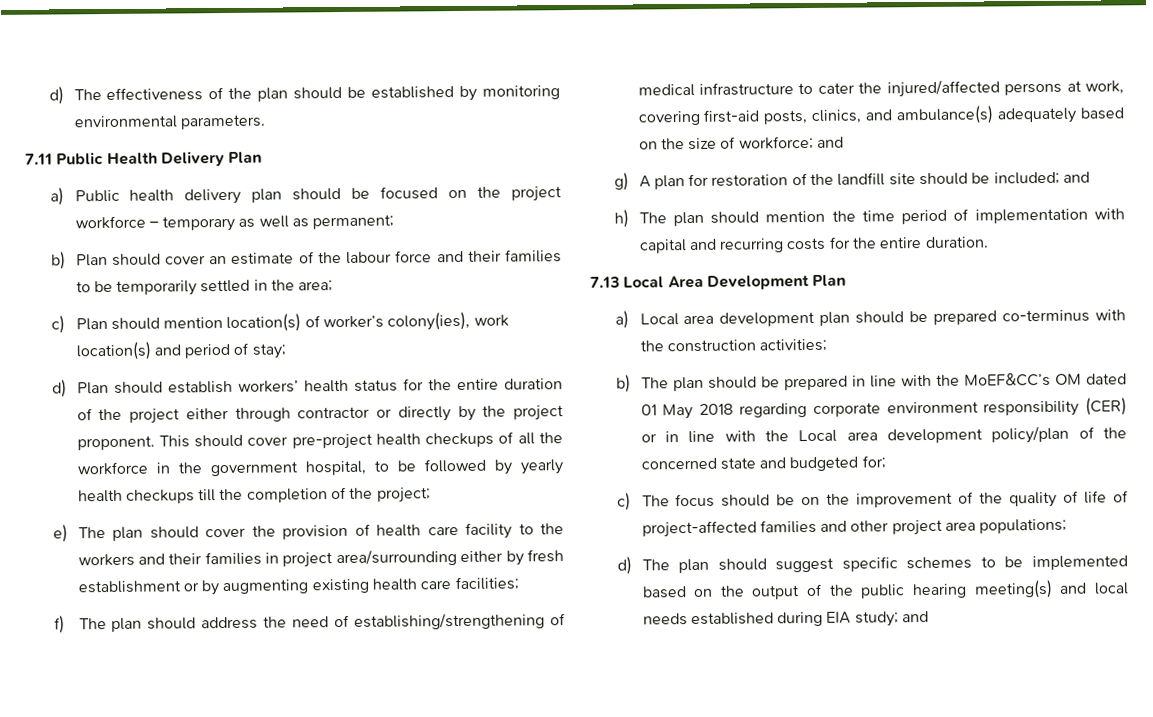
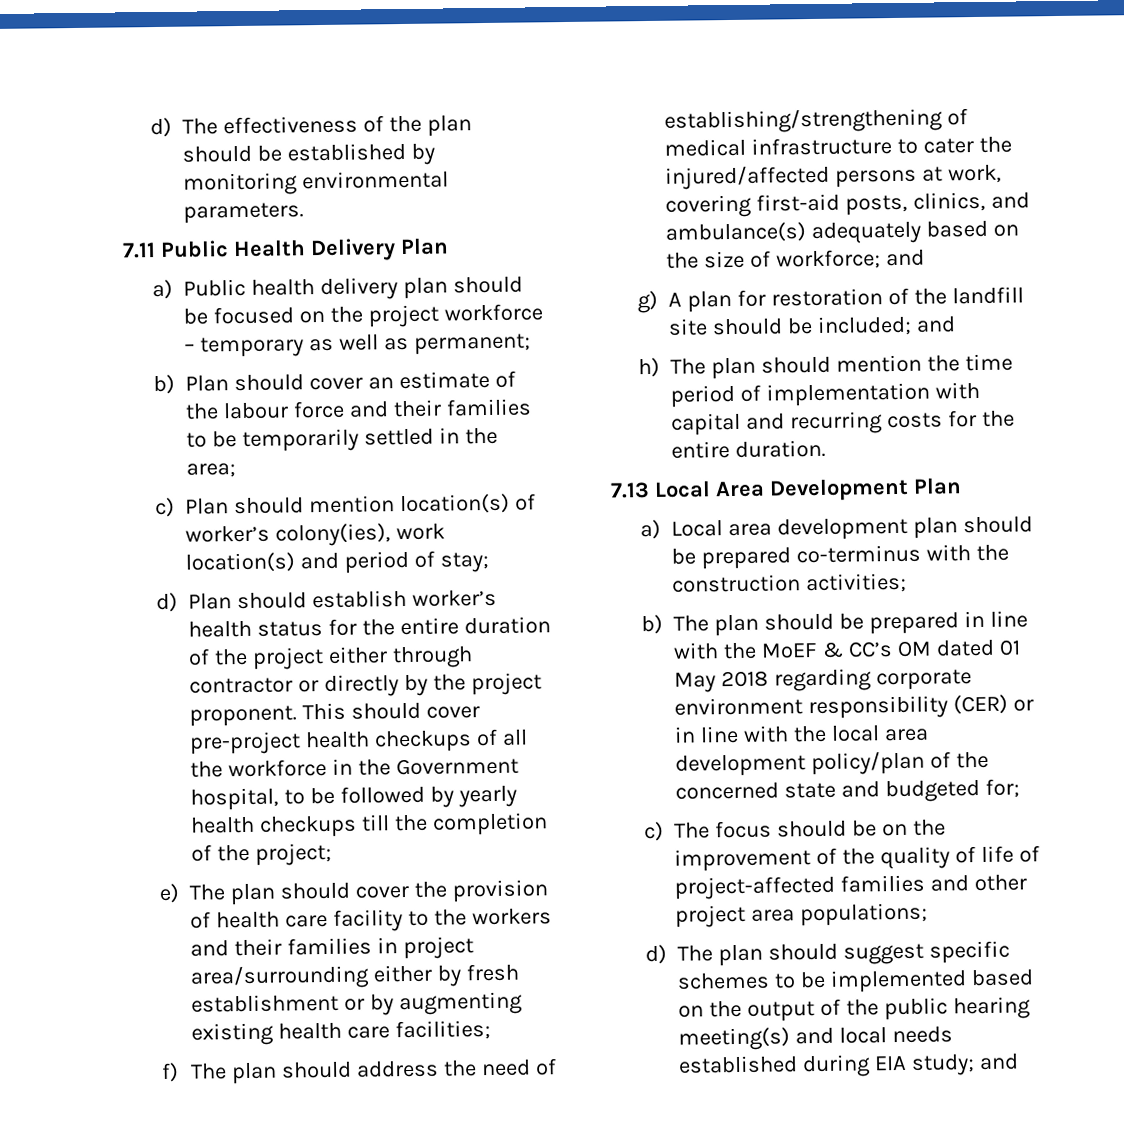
[237,380,299,393] workers’ -> [411,589,497,607] worker’s
[209,461,298,477] government -> [395,757,519,776] Government
[963,372,1051,387] MoEF&CC’s -> [761,641,893,659] MoEF & CC’s
[798,429,838,443] Local -> [830,725,880,742] local

